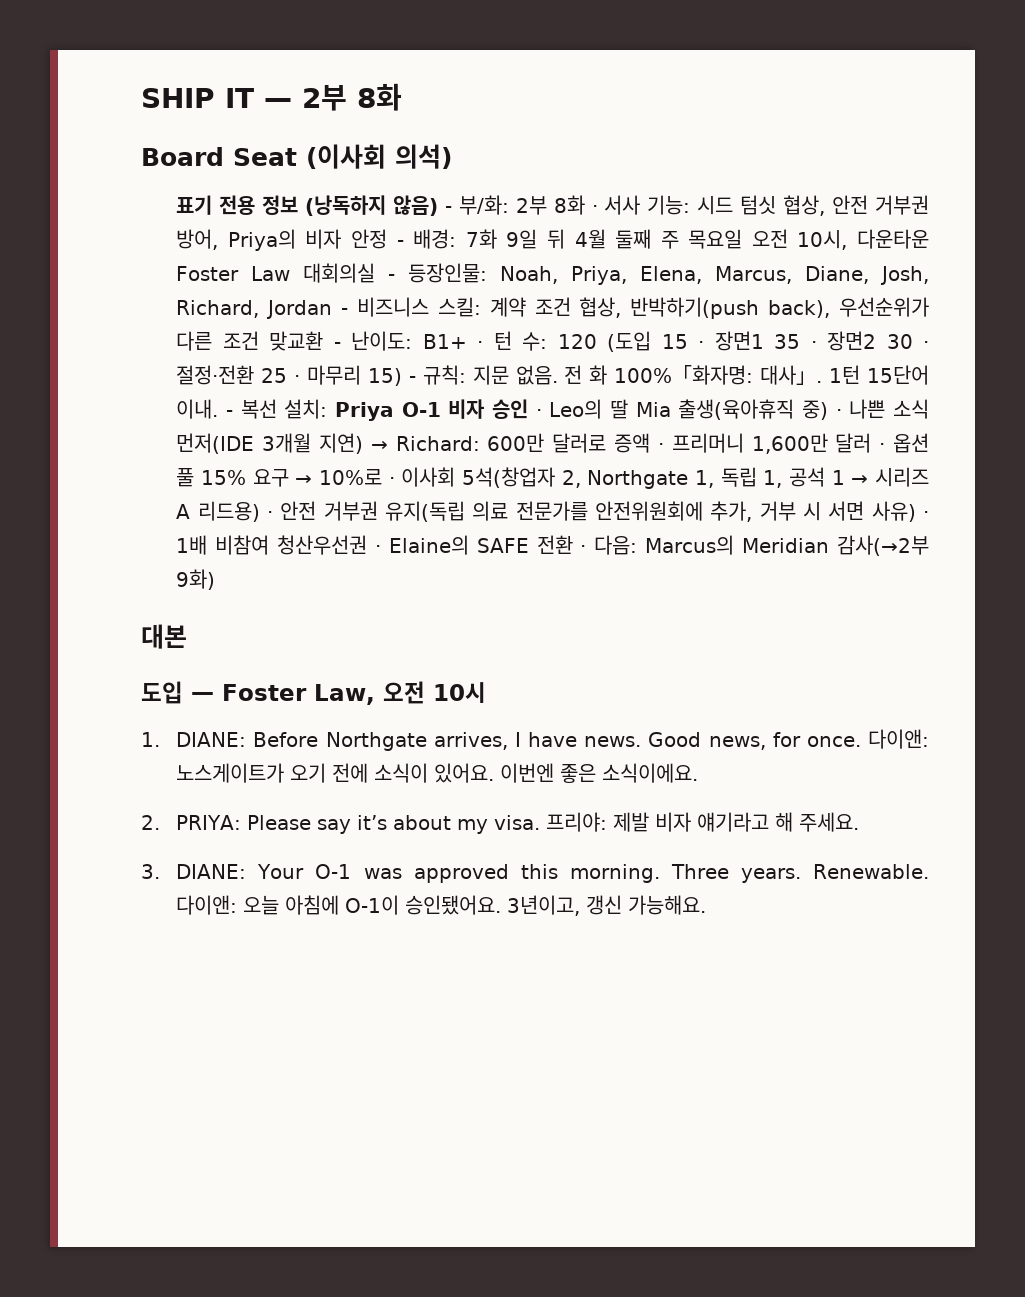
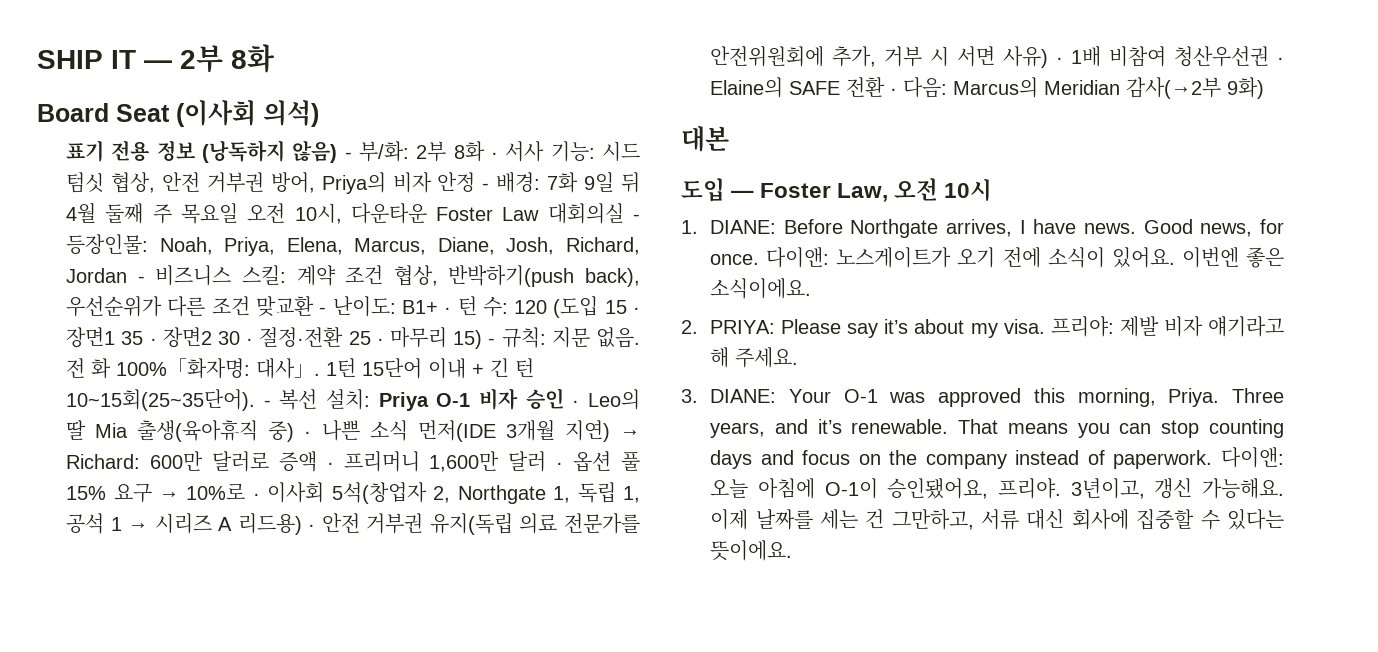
[176,399,219,419] 이내. -> [428,358,535,379] [66,389,256,411] 이내 + 긴 턴 10~15회(25~35단어).
[569,864,930,883] morning. Three years. Renewable. -> [1077,388,1284,407] [710,419,1284,438] [710,450,1213,469] morning, Priya. Three years, and it’s renewable. That means you can stop counting days and focus on the company instead of paperwork.
[405,895,502,915] 승인됐어요. -> [887,478,1061,499] 승인됐어요, 프리야.
(707, 905) none -> [710,509,1284,530] [710,540,793,561] 이제 날짜를 세는 건 그만하고, 서류 대신 회사에 집중할 수 있다는 뜻이에요.

